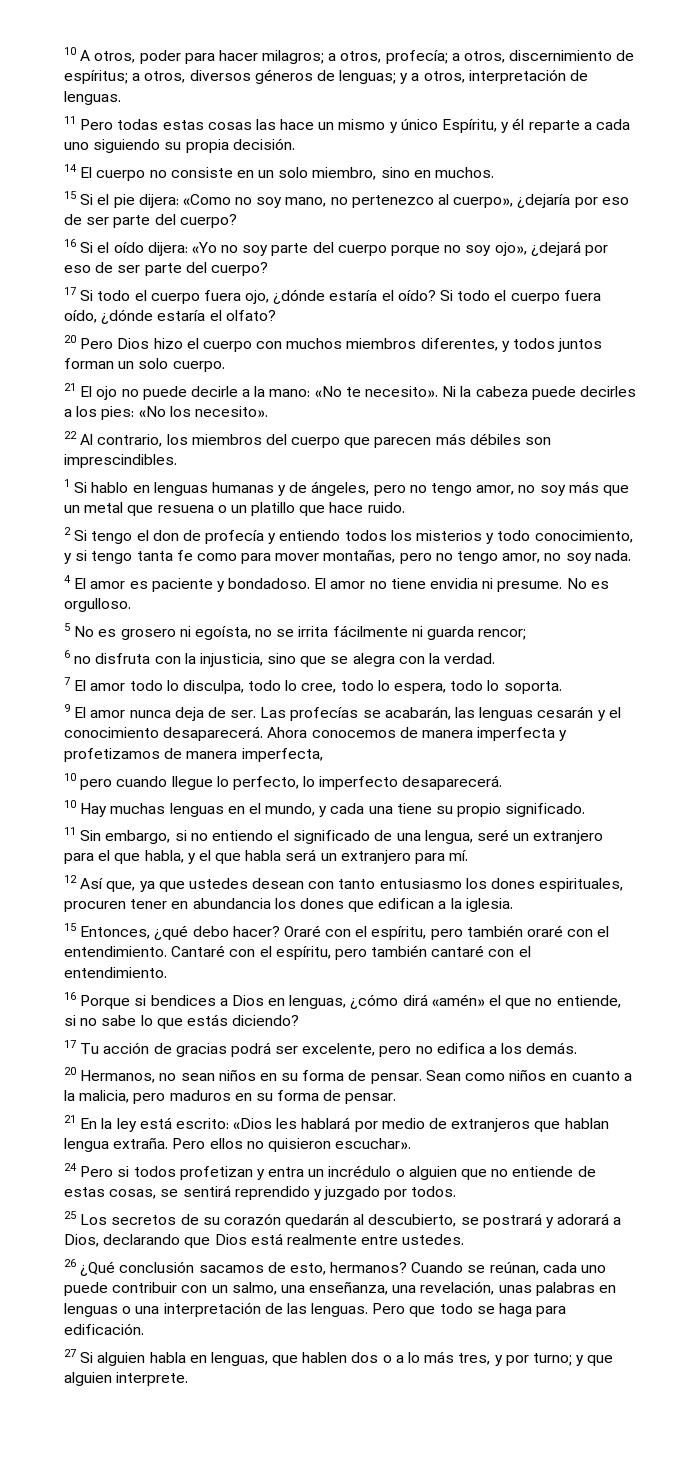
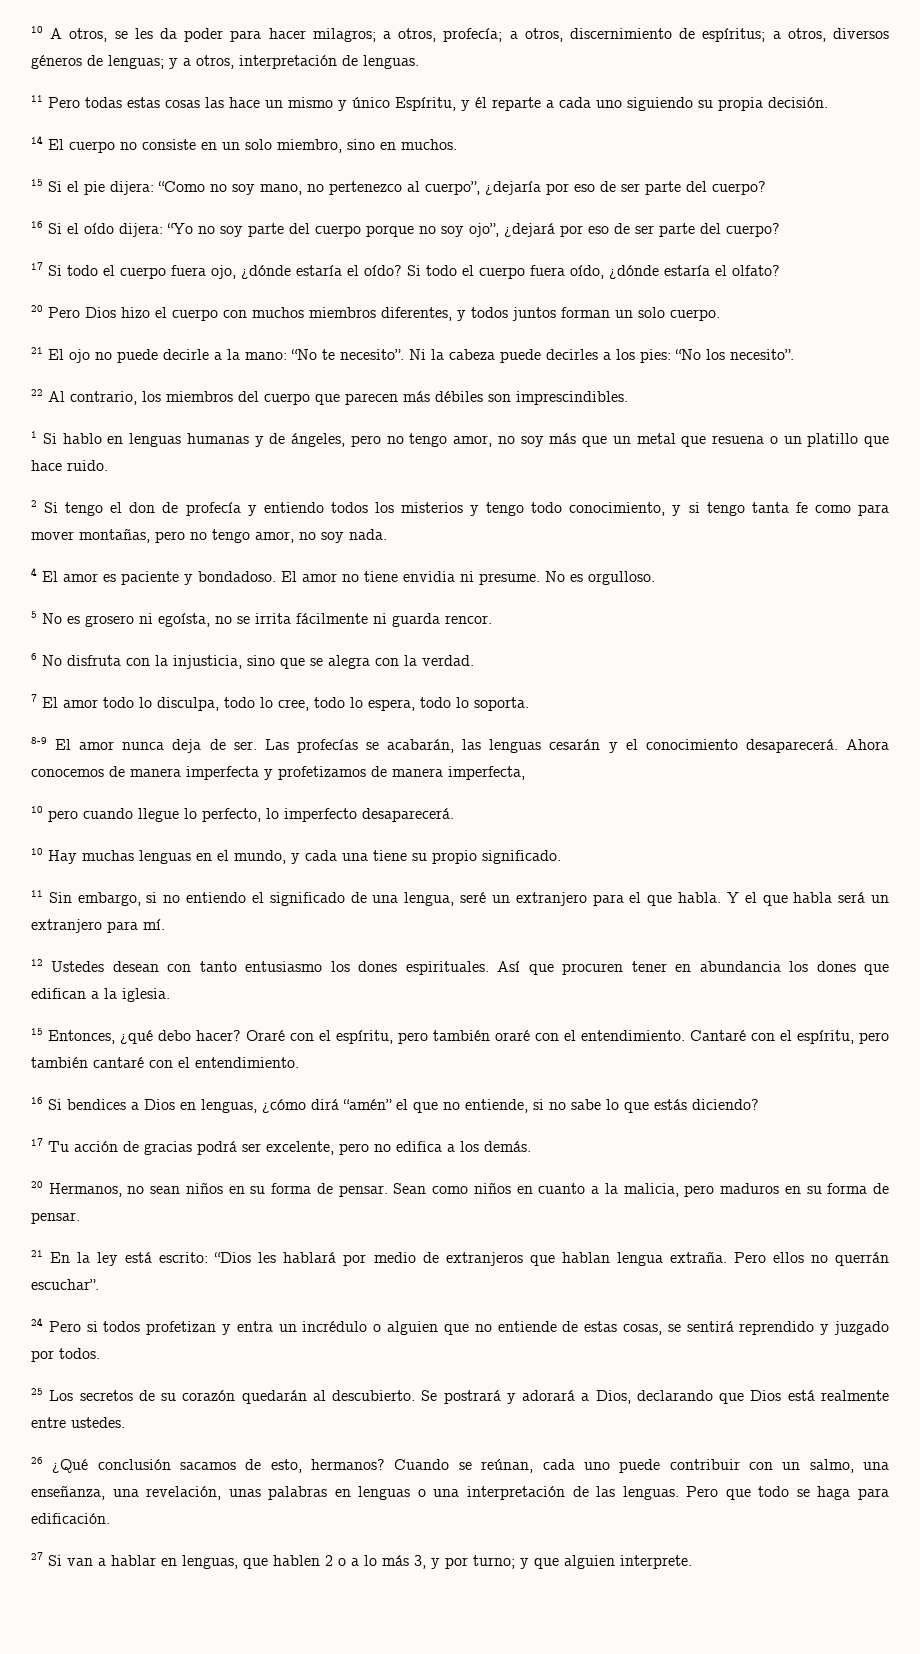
(136, 57) none -> [114,28,177,39] se les da
[182,194,231,206] «Como -> [158,181,205,192] “Como
[453,197,514,208] cuerpo», -> [425,181,480,195] cuerpo”,
[191,242,217,254] «Yo -> [167,223,193,234] “Yo
[494,242,527,256] ojo», -> [469,223,499,237] ojo”,
[314,386,439,398] «No te necesito». -> [291,349,404,360] “No te necesito”.
[138,406,268,418] «No los necesito». -> [675,349,794,360] “No los necesito”.
(495, 538) none -> [486,502,525,516] tengo
[478,629,527,640] rencor; -> [445,615,492,624] rencor.
[74,656,92,664] no -> [42,655,62,666] No
[64,704,70,712] 9 -> [31,737,47,744] 8-9
[144,850,196,864] habla, y -> [678,892,739,903] habla. Y
[80,878,248,892] Así que, ya que ustedes -> [51,961,105,972] Ustedes
[539,878,624,892] espirituales, -> [405,961,554,975] espirituales. Así que
[80,995,147,1009] Porque si -> [48,1099,62,1110] Si
[431,994,485,1007] «amén» -> [343,1099,392,1110] “amén”
[233,1118,273,1130] «Dios -> [214,1252,252,1263] “Dios
[267,1138,412,1152] quisieron escuchar». -> [834,1252,889,1266] [31,1279,99,1290] querrán escuchar”.
[368,1214,479,1227] descubierto, se -> [332,1390,438,1401] descubierto. Se
[97,1352,186,1366] alguien habla -> [67,1555,156,1566] van a hablar
[351,1352,379,1363] dos -> [325,1555,333,1566] 2
[458,1353,491,1365] tres, -> [414,1555,426,1569] 3,

